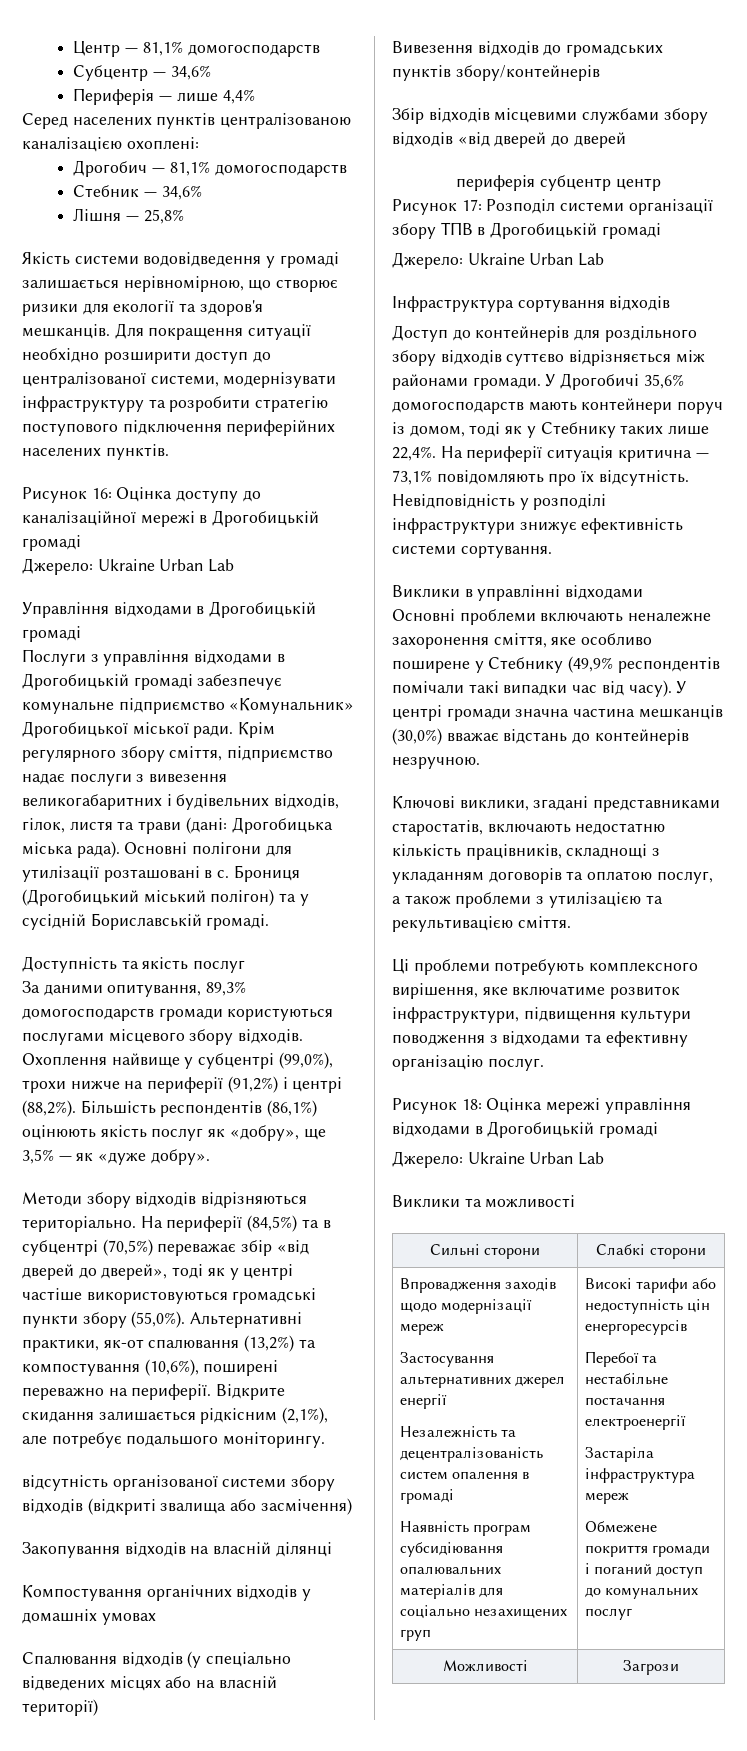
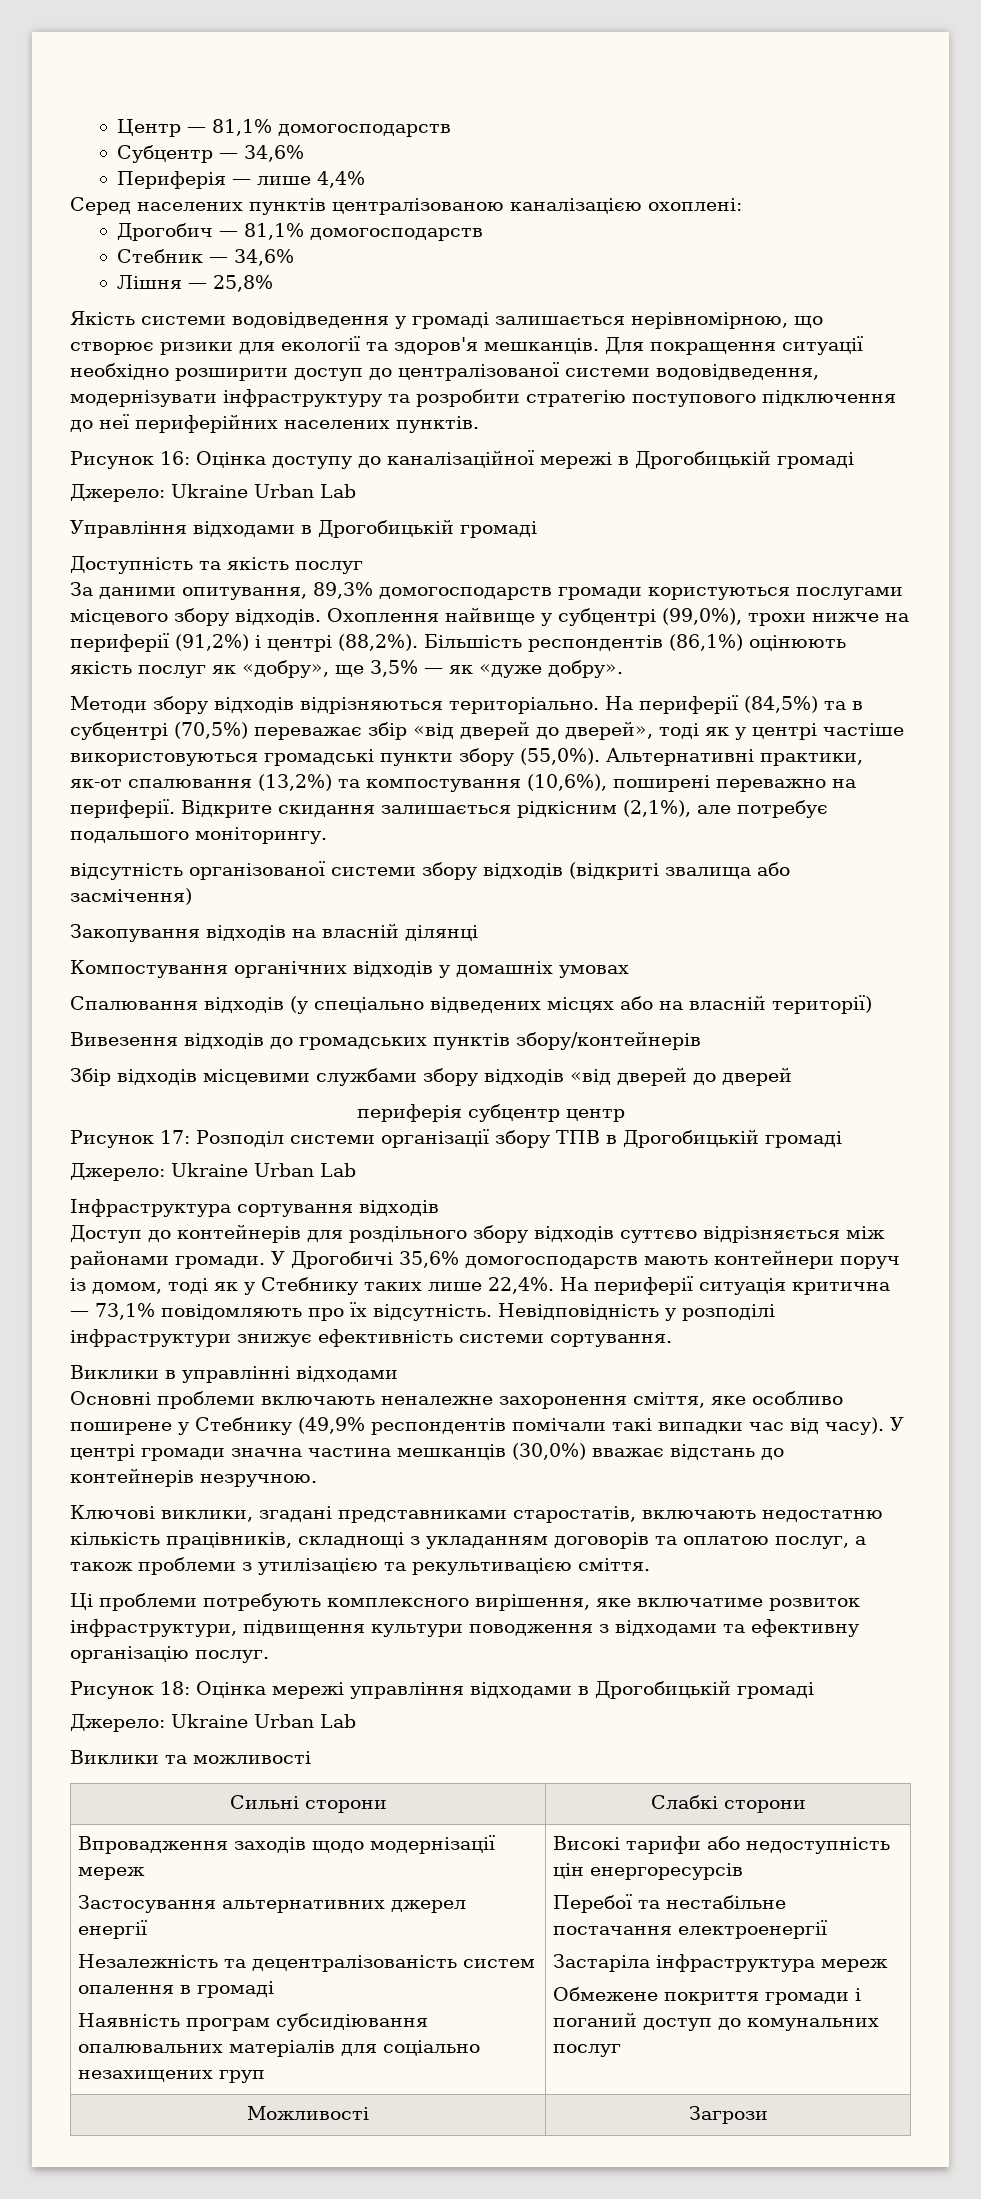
[150,375,219,387] системи, -> [565,364,819,380] системи водовідведення,
(222, 427) none -> [70,414,129,432] до неї
[22,649,285,666] [22,673,283,690] [22,698,355,714] [22,721,276,738] [22,746,334,762] [22,773,228,786] [22,794,340,810] [22,817,333,834] [22,841,292,858] [22,865,300,882] [22,889,309,906] [22,913,270,930] // Послуги з управління відходами в Дрогобицькій громаді забезпечує комунальне підприємство «Комунальник» Дрогобицької міської ради. Крім регулярного збору сміття, підприємство надає послуги з вивезення великогабаритних і будівельних відходів, гілок, листя та трави (дані: Дрогобицька міська рада). Основні полігони для утилізації розташовані в с. Брониця (Дрогобицький міський полігон) та у сусідній Бориславській громаді. -> (537, 529) none

